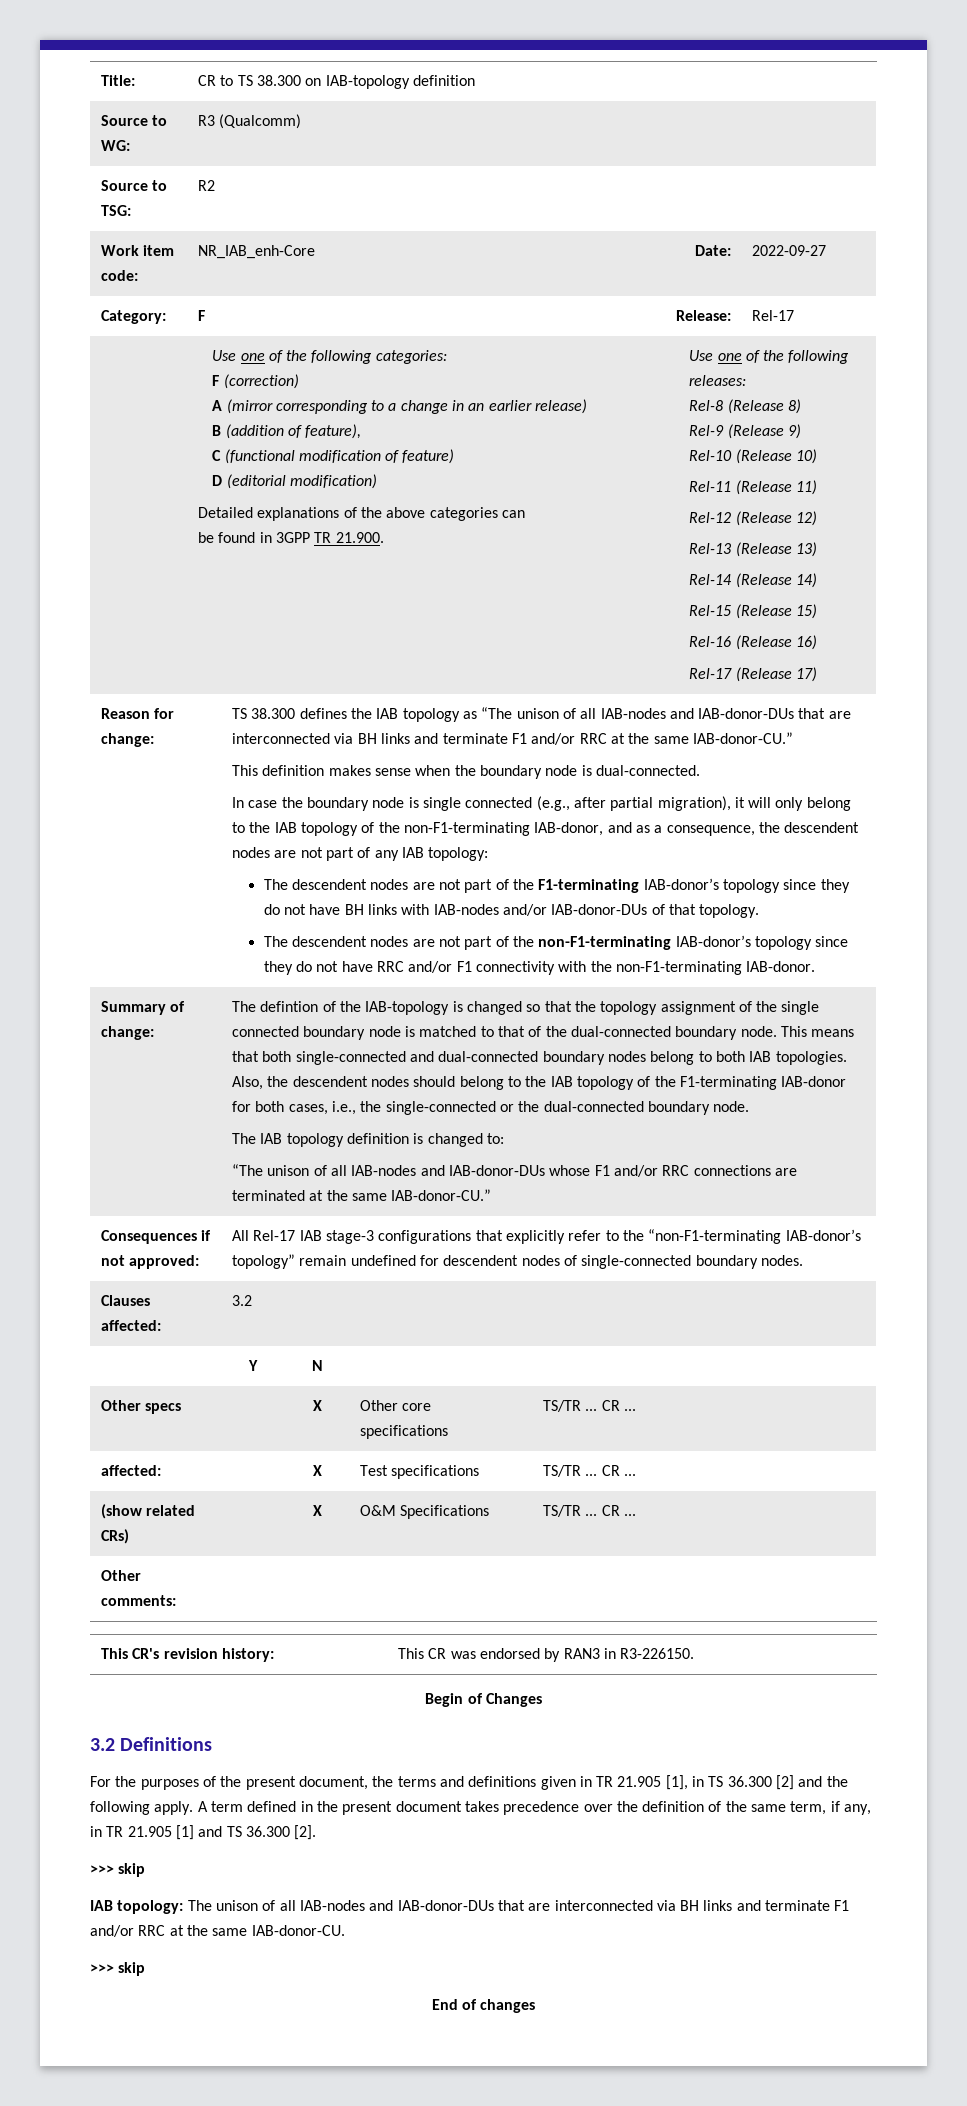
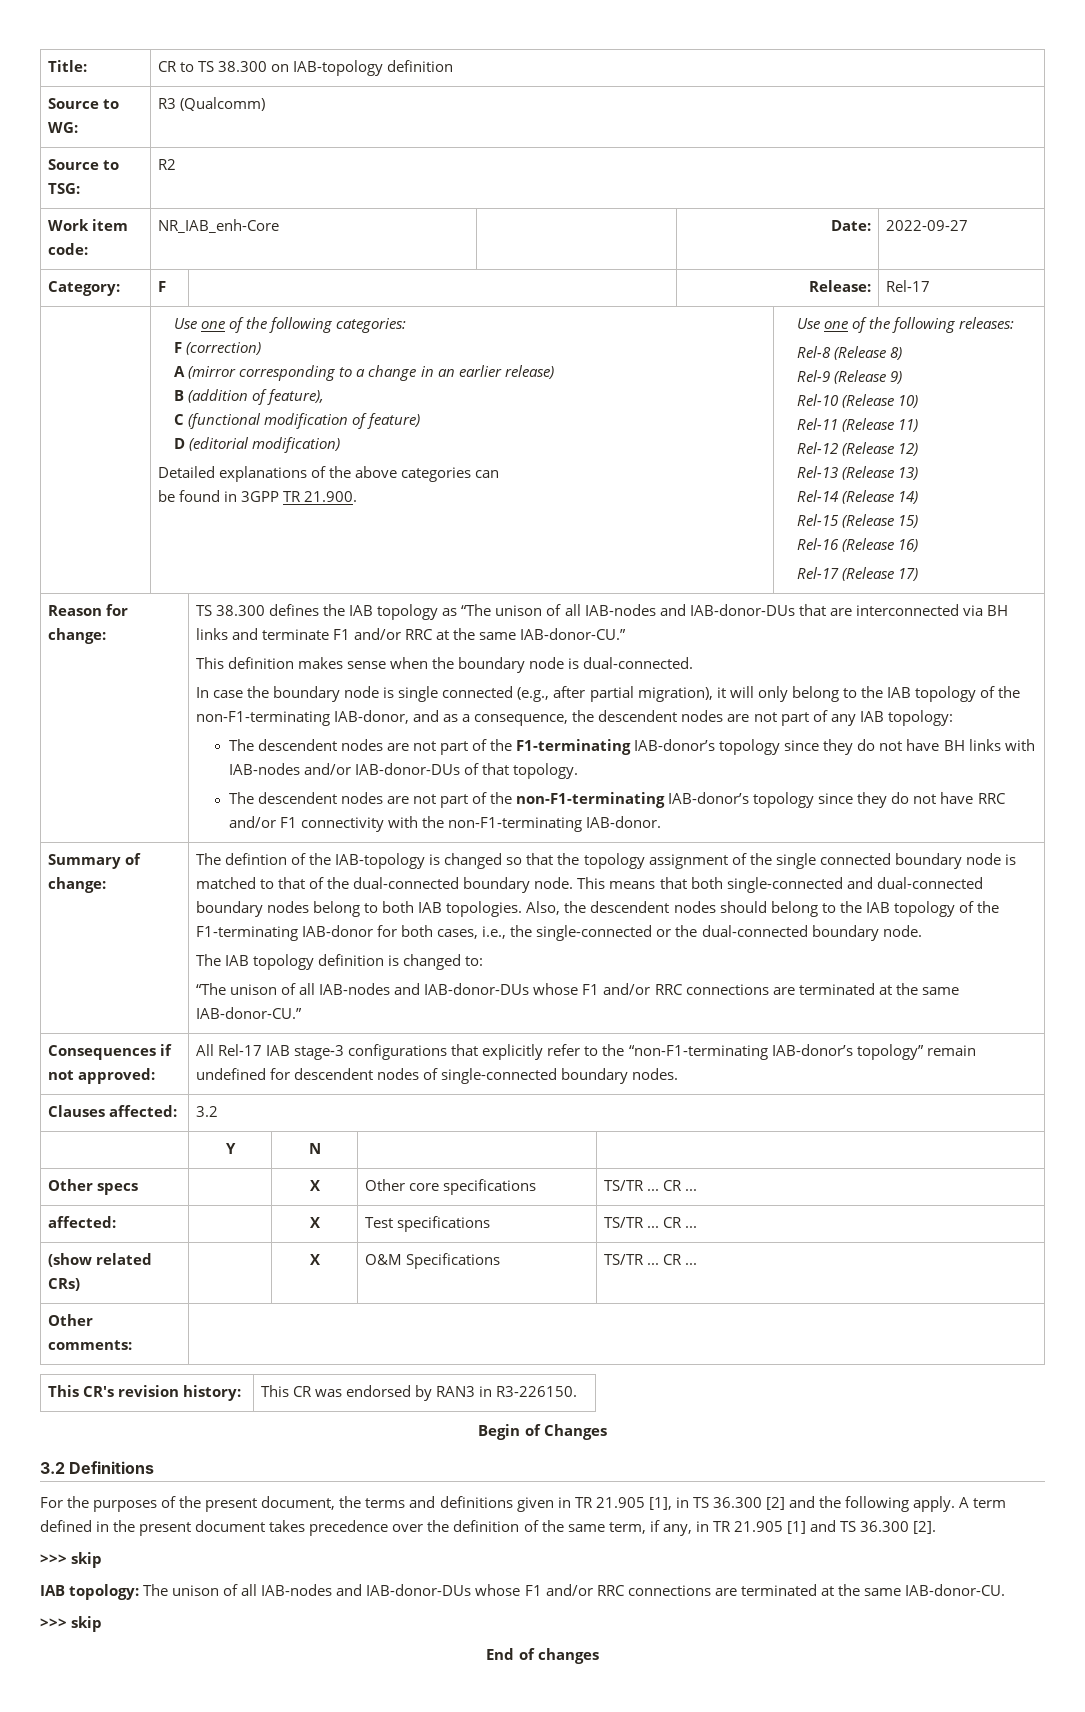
[497,1900,850,1911] [90,1925,166,1937] that are interconnected via BH links and terminate F1 and/or RRC -> [475,1584,817,1596] whose F1 and/or RRC connections are terminated

